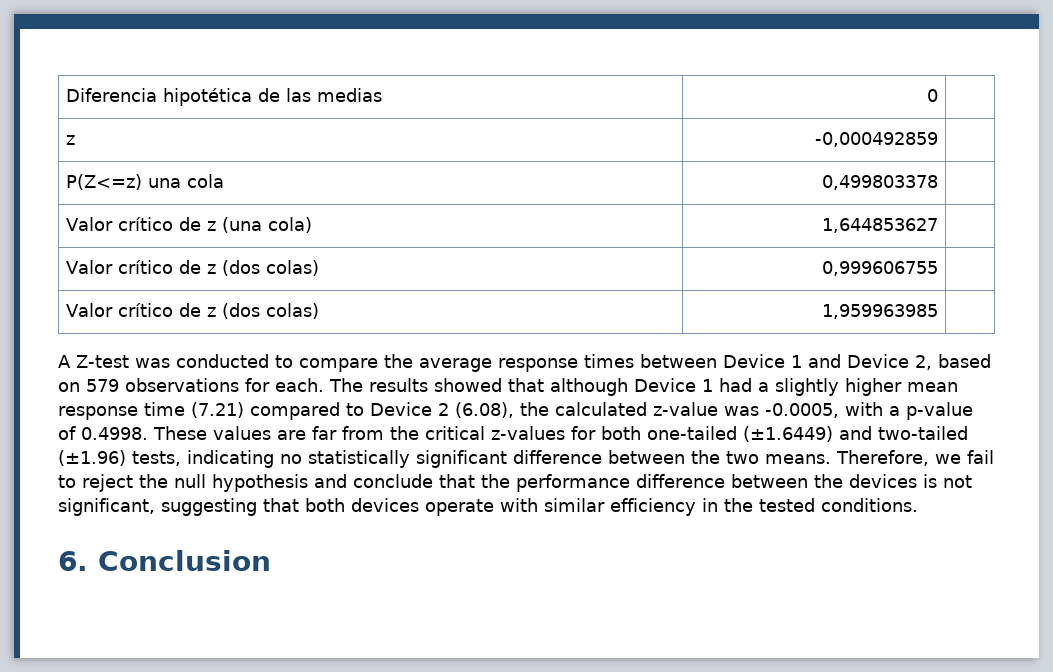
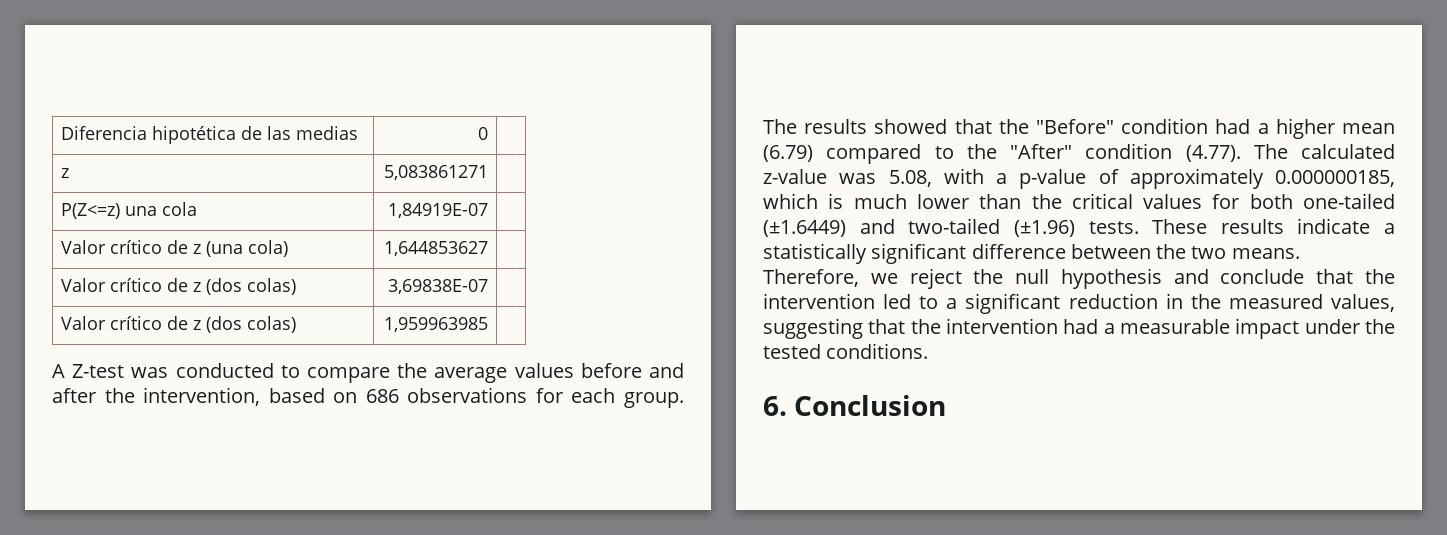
[814,132,938,147] -0,000492859 -> [383,165,488,180] 5,083861271
[821,175,938,190] 0,499803378 -> [387,203,488,218] 1,84919E-07
[821,261,938,276] 0,999606755 -> [387,279,488,294] 3,69838E-07
[498,354,932,372] response times between Device 1 and Device 2, -> [514,363,684,378] [52,387,261,406] values before and after the intervention,
[86,379,119,392] 579 -> [365,389,399,403] 686
[275,378,324,392] each. -> [571,388,684,408] each group.
[550,378,839,396] although Device 1 had a slightly -> [998,118,1269,134] the "Before" condition had a
[58,402,549,420] response time (7.21) compared to Device 2 (6.08), the -> [763,143,1288,164] (6.79) compared to the "After" condition (4.77). The
[765,403,839,418] -0.0005, -> [888,170,932,187] 5.08,
[81,426,384,440] 0.4998. These values are far from -> [1129,168,1395,189] [763,193,1022,209] approximately 0.000000185, which is much lower than
[491,426,565,440] z-values -> [1143,194,1203,209] values
[132,450,302,468] tests, indicating no -> [1088,218,1395,234] tests. These results indicate a
[967,450,994,464] [58,475,76,488] fail to -> (898, 278) none
[516,474,972,492] [58,498,718,516] performance difference between the devices is not significant, suggesting that both devices operate with similar efficiency in -> [763,293,1395,314] [763,318,1360,339] intervention led to a significant reduction in the measured values, suggesting that the intervention had a measurable impact under

